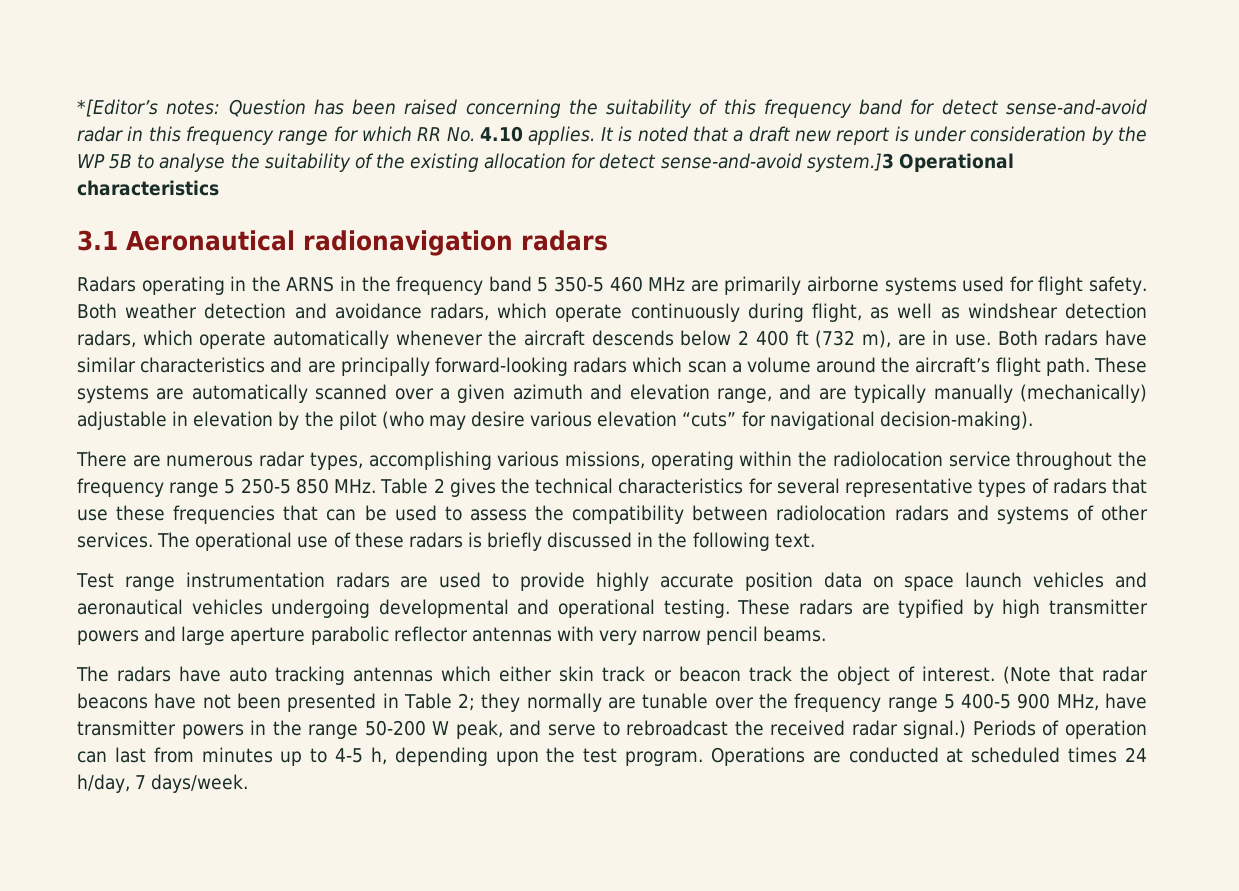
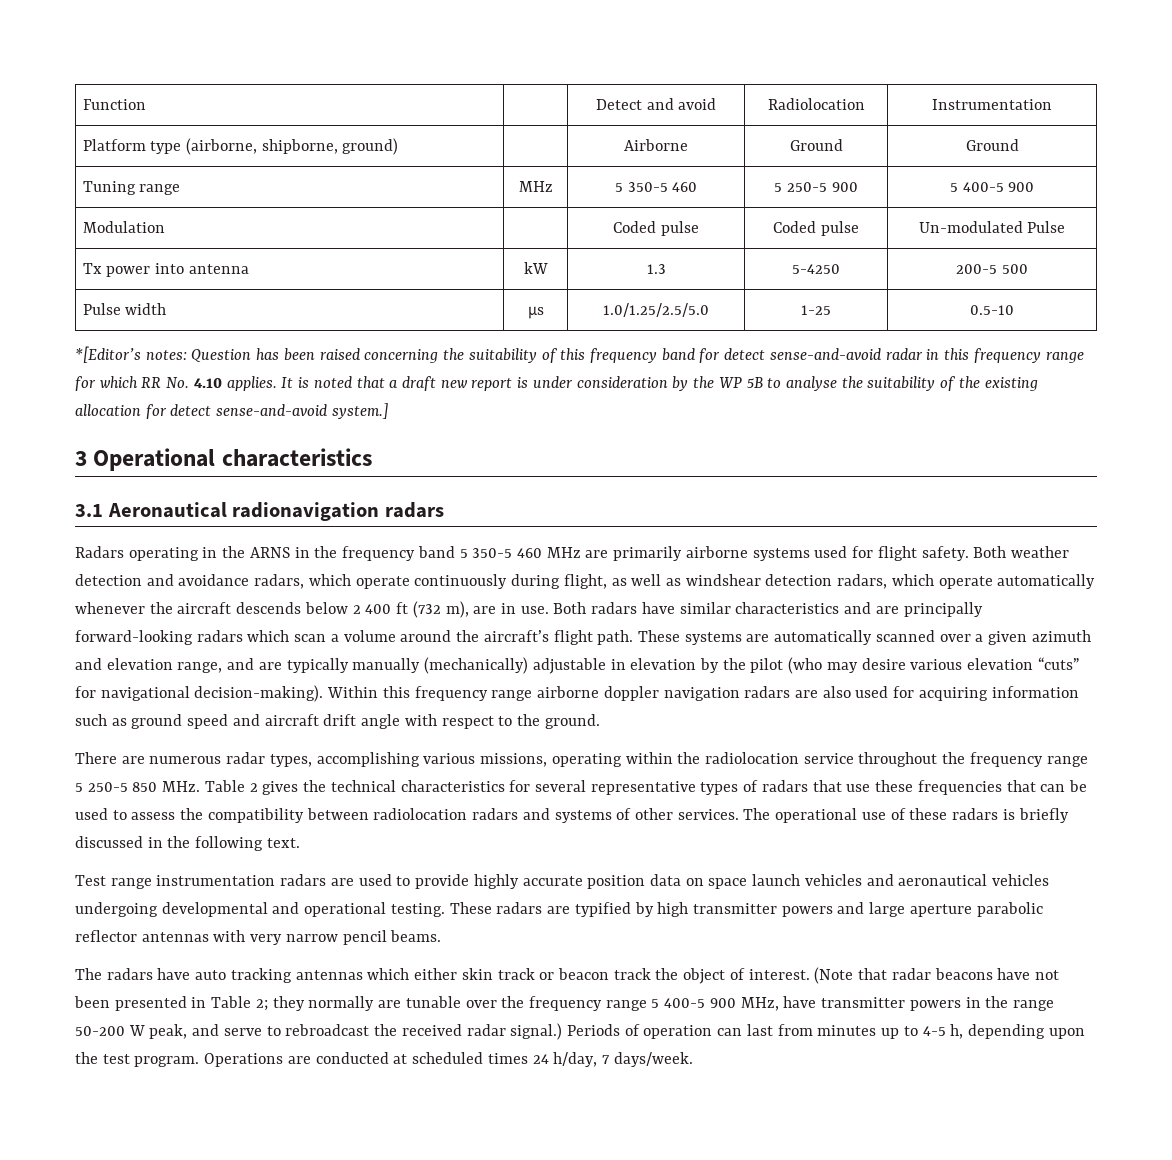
(77, 108) none -> [82,99,146,110] [595,98,717,110] [767,98,865,110] [932,99,1052,110] [82,138,399,155] [624,139,688,151] [789,139,843,151] [965,139,1019,151] [82,181,181,195] [518,181,553,192] [614,182,698,192] [774,182,858,192] [949,182,1035,192] [82,221,165,233] [613,221,699,236] [773,221,859,236] [918,221,1066,233] [82,263,249,277] [523,262,548,274] [646,264,666,274] [792,264,840,274] [956,264,1028,274] [82,303,167,315] [527,306,544,319] [603,303,709,317] [801,305,831,315] [970,305,1014,315] Function | | Detect and avoid | Radiolocation | Instrumentation // Platform type (airborne, shipborne, ground) | | Airborne | Ground | Ground // Tuning range | MHz | 5 350-5 460 | 5 250-5 900 | 5 400-5 900 // Modulation | | Coded pulse | Coded pulse | Un-modulated Pulse // Tx power into antenna | kW | 1.3 | 5-4250 | 200-5 500 // Pulse width | µs | 1.0/1.25/2.5/5.0 | 1-25 | 0.5-10 //
[806,153,894,172] system.]3 -> [331,403,388,419] [75,451,87,466] system.] // 3
(1033, 420) none -> [327,686,1079,701] [75,714,600,729] Within this frequency range airborne doppler navigation radars are also used for acquiring information such as ground speed and aircraft drift angle with respect to the ground.

